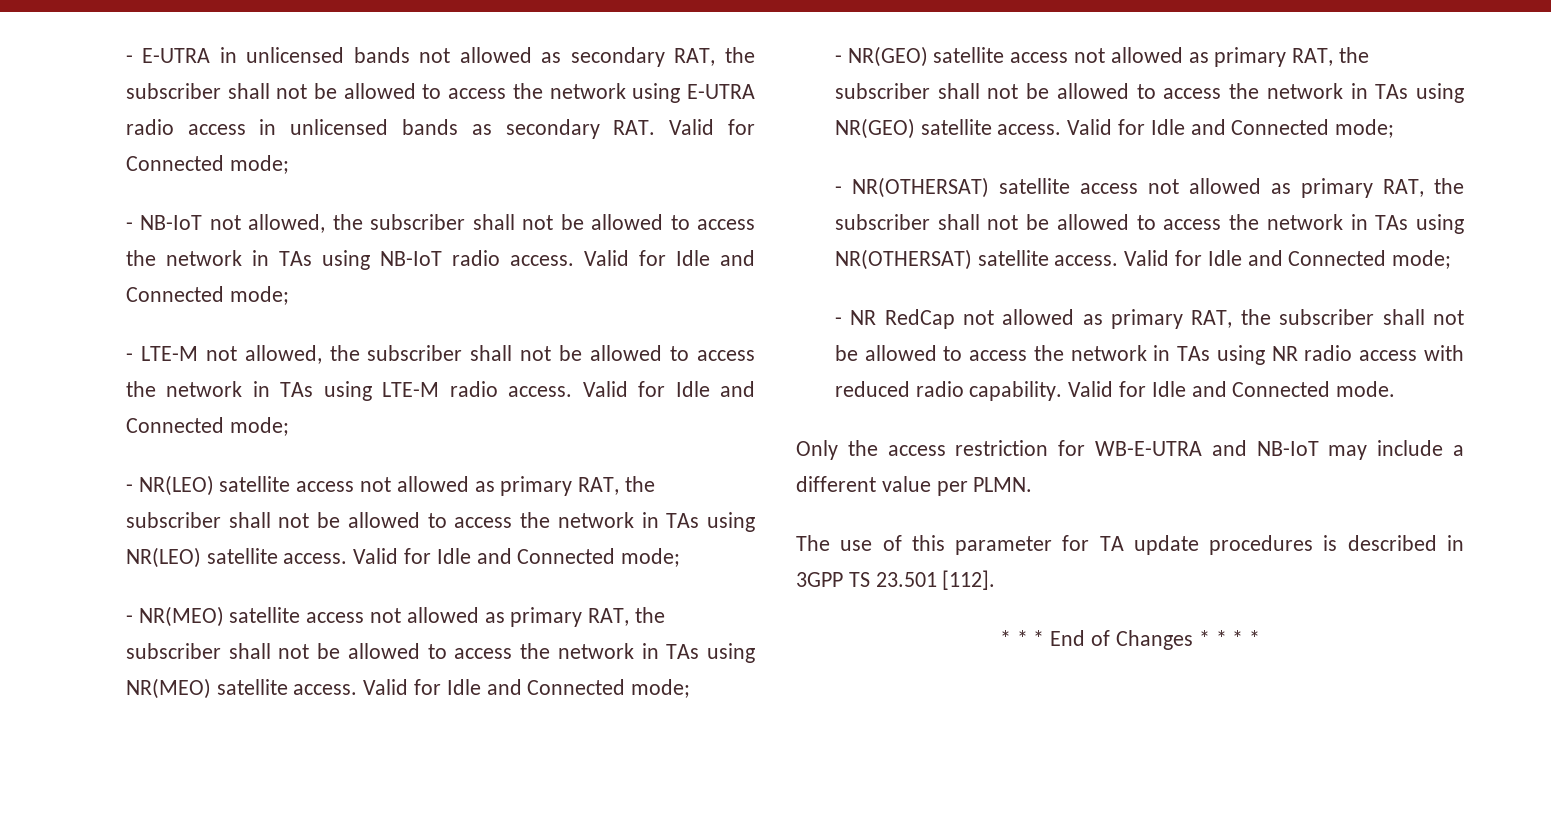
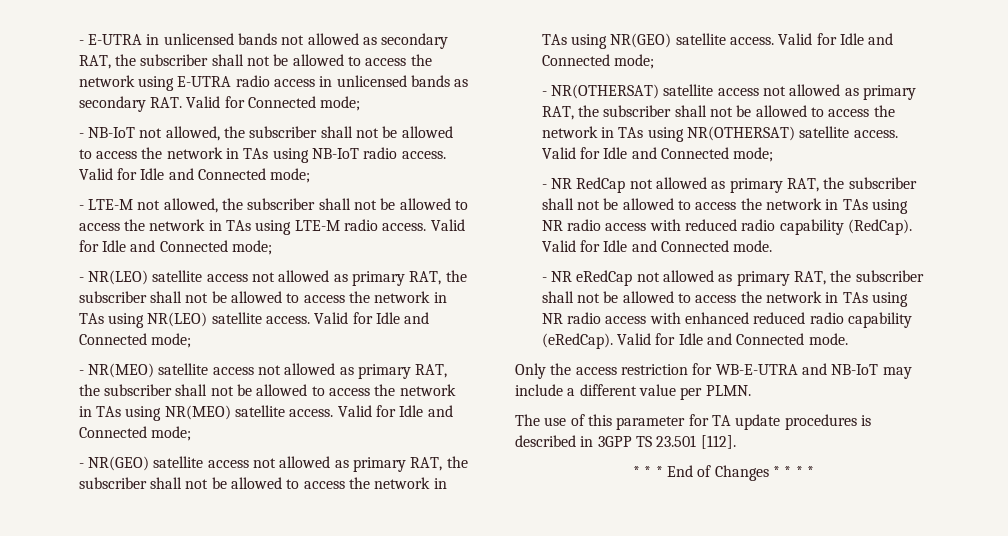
[969,381,1063,401] capability. -> [779,219,912,235] [541,240,773,252] [541,270,924,286] [541,291,908,307] [541,312,912,328] [541,333,613,349] capability (RedCap). Valid for Idle and Connected mode. // - NR eRedCap not allowed as primary RAT, the subscriber shall not be allowed to access the network in TAs using NR radio access with enhanced reduced radio capability (eRedCap).

